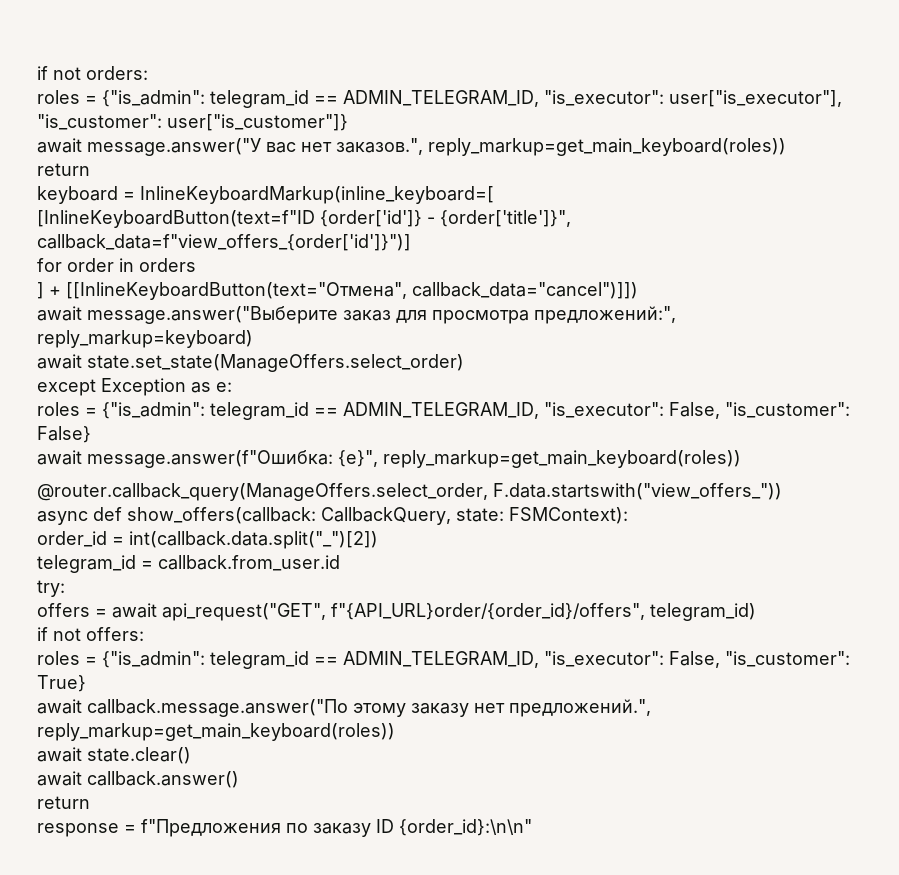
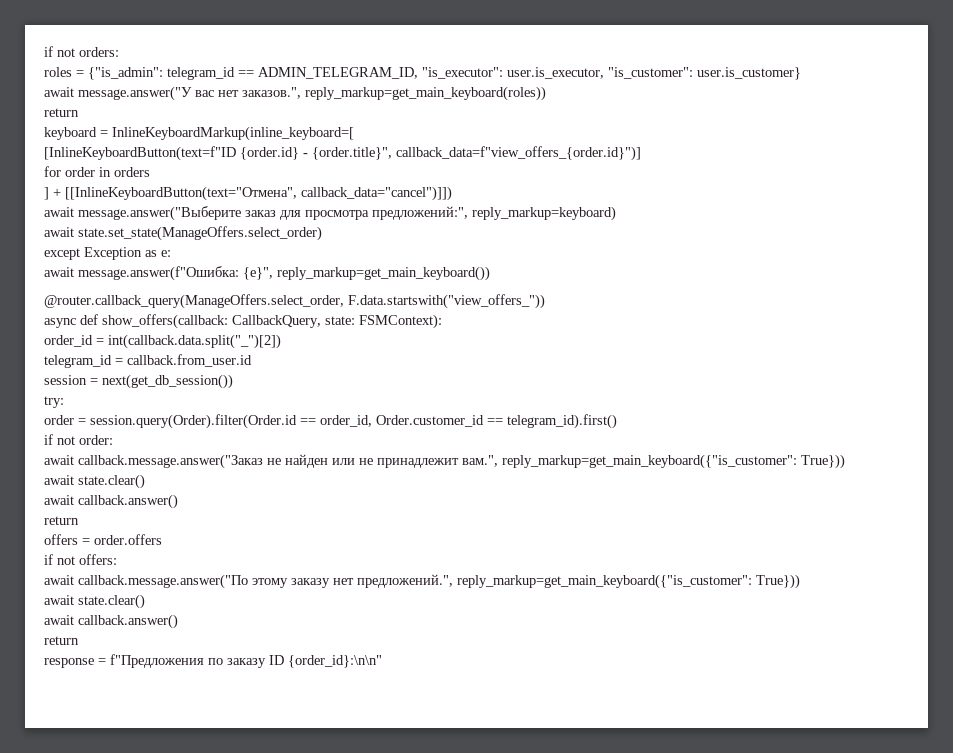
[669,90,842,107] [37,114,348,131] user["is_executor"], "is_customer": user["is_customer"]} -> [507,67,801,80] user.is_executor, "is_customer": user.is_customer}
[320,210,571,227] [37,234,411,251] {order['id']} - {order['title']}", callback_data=f"view_offers_{order['id']}")] -> [240,146,641,161] {order.id} - {order.title}", callback_data=f"view_offers_{order.id}")]
[37,402,850,420] [37,426,91,443] // roles = {"is_admin": telegram_id == ADMIN_TELEGRAM_ID, "is_executor": False, "is_customer": False} -> (171, 253) none
[383,450,741,468] reply_markup=get_main_keyboard(roles)) -> [277,266,490,281] reply_markup=get_main_keyboard())
[37,580,65,597] [37,603,756,621] [37,627,144,641] [37,651,850,669] [37,675,86,692] try: // offers = await api_request("GET", f"{API_URL}order/{order_id}/offers", telegram_id) // if not offers: // roles = {"is_admin": telegram_id == ADMIN_TELEGRAM_ID, "is_executor": False, "is_customer": True} -> [44,374,233,389] [44,396,64,408] [44,414,617,429] [44,434,113,445] [44,454,845,469] [44,474,145,489] [44,494,178,509] [44,516,79,525] [44,534,162,545] [44,554,117,565] session = next(get_db_session()) // try: // order = session.query(Order).filter(Order.id == order_id, Order.customer_id == telegram_id).first() // if not order: // await callback.message.answer("Заказ не найден или не принадлежит вам.", reply_markup=get_main_keyboard({"is_customer": True})) // await state.clear() // await callback.answer() // return // offers = order.offers // if not offers:
[37,723,395,741] reply_markup=get_main_keyboard(roles)) -> [457,574,800,589] reply_markup=get_main_keyboard({"is_customer": True}))

